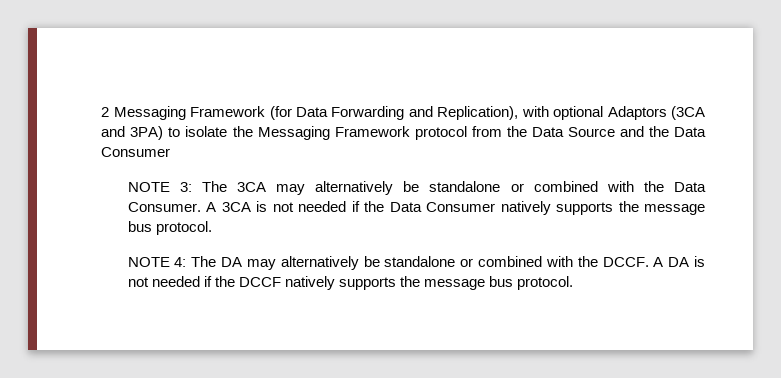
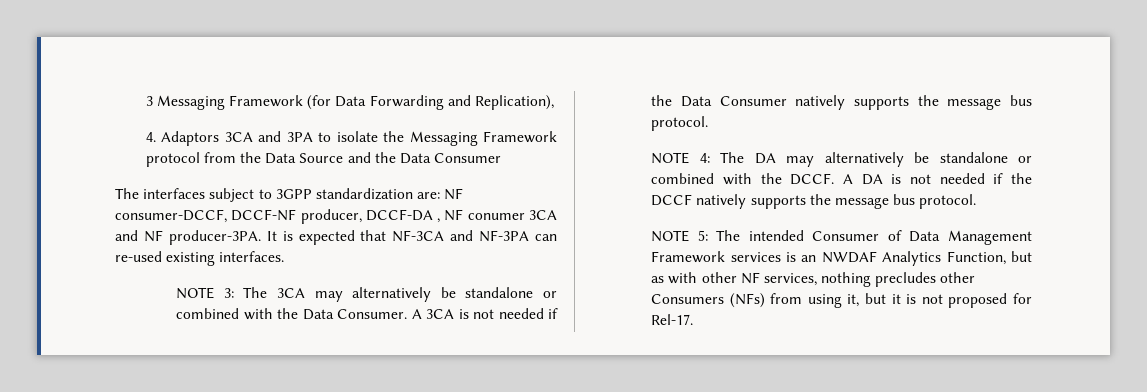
[101,107,110,117] 2 -> [145,96,153,106] 3
[521,106,705,120] [101,126,164,140] with optional Adaptors (3CA and 3PA) -> [145,131,313,146] // 4. Adaptors 3CA and 3PA
(171, 152) none -> [115,188,464,202] [115,209,557,224] [115,230,557,245] [115,251,285,266] // The interfaces subject to 3GPP standardization are: NF consumer-DCCF, DCCF-NF producer, DCCF-DA , NF conumer 3CA and NF producer-3PA. It is expected that NF-3CA and NF-3PA can re-used existing interfaces.
(574, 283) none -> [651,230,1032,245] [651,251,1032,266] [651,272,976,287] [651,293,1032,308] [651,314,694,325] // NOTE 5: The intended Consumer of Data Management Framework services is an NWDAF Analytics Function, but as with other NF services, nothing precludes other Consumers (NFs) from using it, but it is not proposed for Rel-17.

